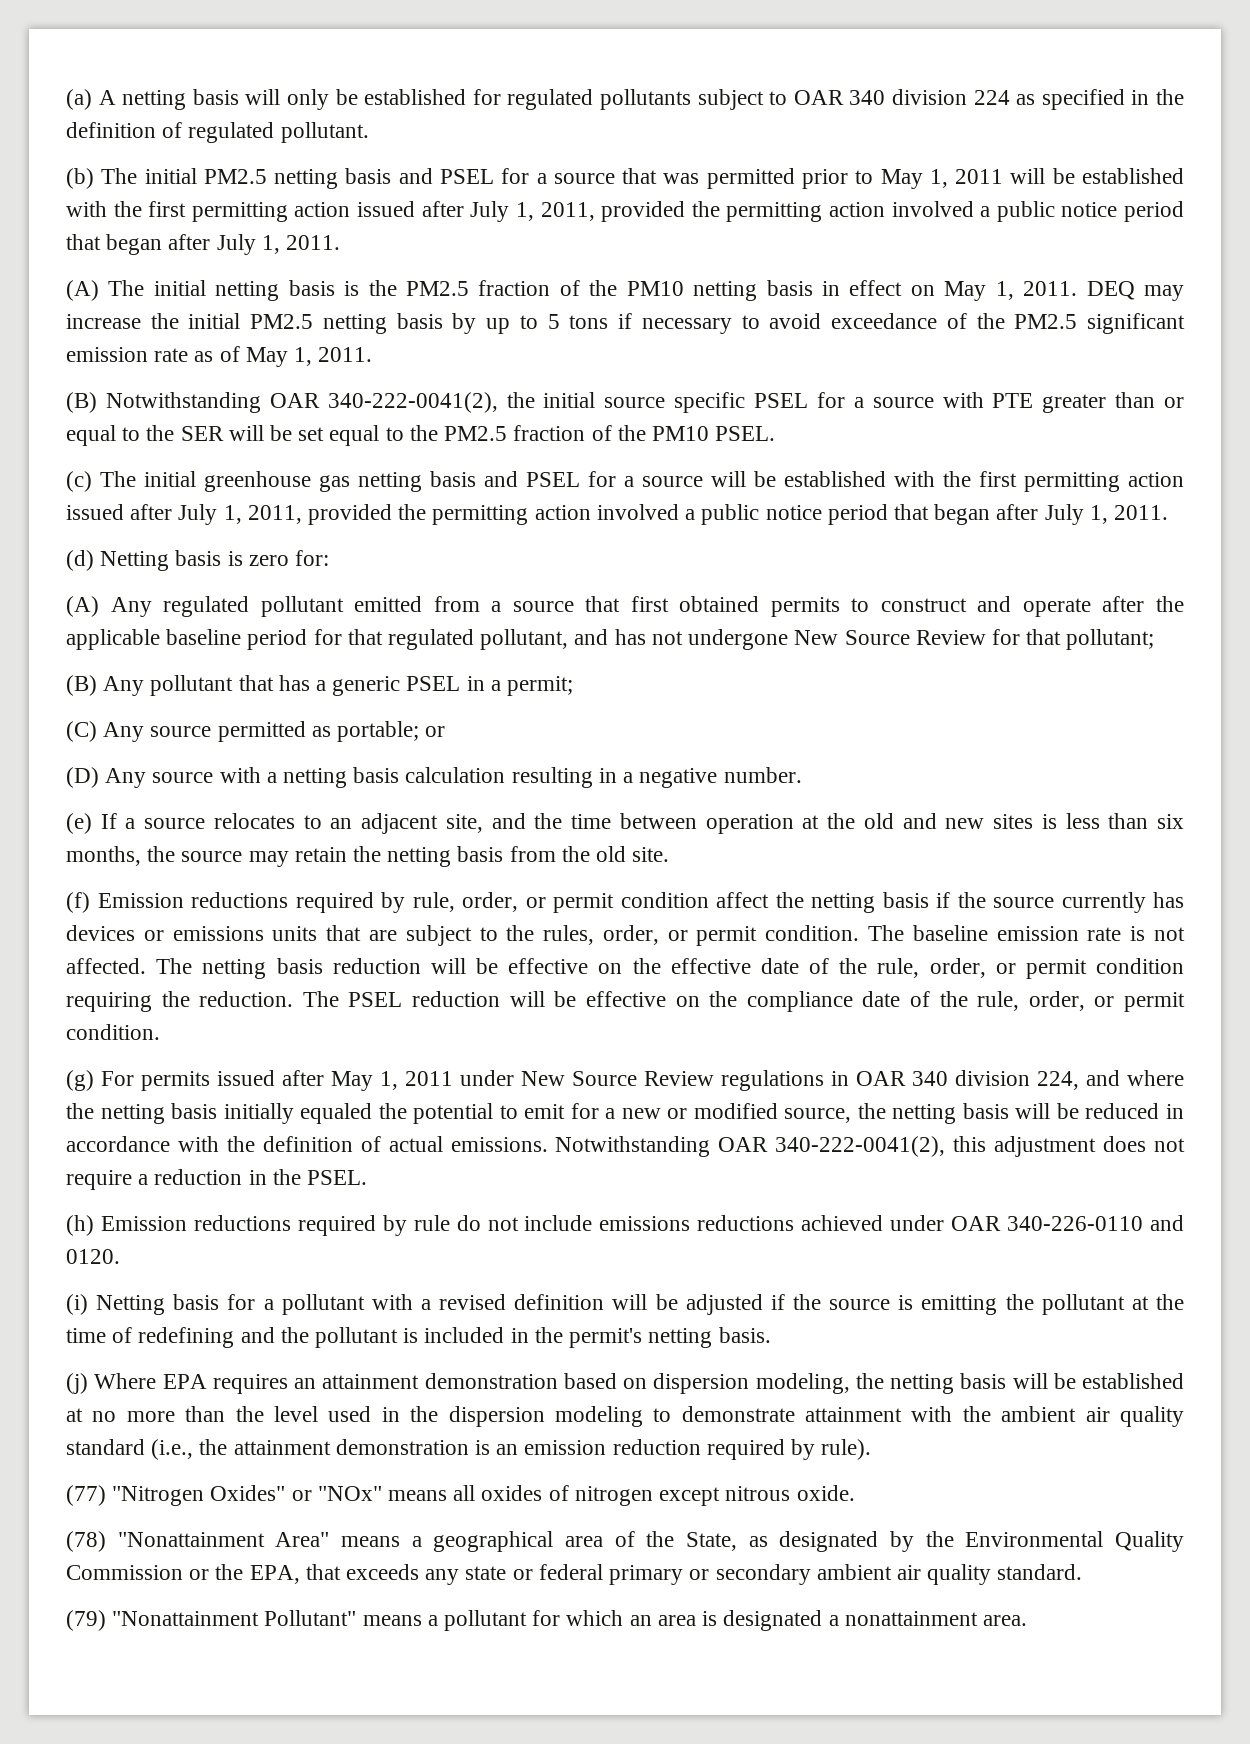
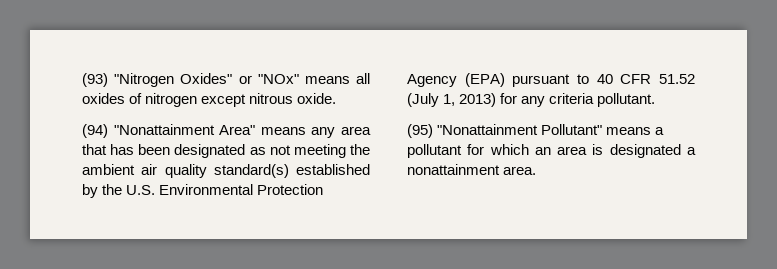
[66,89,1184,110] [66,122,369,143] [66,168,1185,189] [66,201,1184,222] [66,234,341,255] [66,280,1185,301] [66,313,1185,334] [66,346,373,367] [66,392,1184,413] [66,425,776,446] [66,471,1184,492] [66,504,1168,525] [66,550,330,571] [66,596,1184,617] [66,629,1155,650] [66,675,574,696] [66,721,446,742] [66,767,802,788] [66,813,1184,834] [66,846,670,867] [66,892,1184,913] [66,925,1185,946] [66,958,1184,979] [66,991,1185,1012] [66,1024,160,1040] [66,1070,1184,1091] [66,1103,1184,1124] [66,1136,1185,1157] [66,1169,368,1190] [66,1215,1184,1236] [66,1249,120,1264] [66,1294,1184,1315] [66,1327,771,1348] [66,1373,1184,1394] [66,1406,1185,1427] [66,1439,872,1460] [66,1485,106,1506] (a) A netting basis will only be established for regulated pollutants subject to OAR 340 division 224 as specified in the definition of regulated pollutant. // (b) The initial PM2.5 netting basis and PSEL for a source that was permitted prior to May 1, 2011 will be established with the first permitting action issued after July 1, 2011, provided the permitting action involved a public notice period that began after July 1, 2011. // (A) The initial netting basis is the PM2.5 fraction of the PM10 netting basis in effect on May 1, 2011. DEQ may increase the initial PM2.5 netting basis by up to 5 tons if necessary to avoid exceedance of the PM2.5 significant emission rate as of May 1, 2011. // (B) Notwithstanding OAR 340-222-0041(2), the initial source specific PSEL for a source with PTE greater than or equal to the SER will be set equal to the PM2.5 fraction of the PM10 PSEL. // (c) The initial greenhouse gas netting basis and PSEL for a source will be established with the first permitting action issued after July 1, 2011, provided the permitting action involved a public notice period that began after July 1, 2011. // (d) Netting basis is zero for: // (A) Any regulated pollutant emitted from a source that first obtained permits to construct and operate after the applicable baseline period for that regulated pollutant, and has not undergone New Source Review for that pollutant; // (B) Any pollutant that has a generic PSEL in a permit; // (C) Any source permitted as portable; or // (D) Any source with a netting basis calculation resulting in a negative number. // (e) If a source relocates to an adjacent site, and the time between operation at the old and new sites is less than six months, the source may retain the netting basis from the old site. // (f) Emission reductions required by rule, order, or permit condition affect the netting basis if the source currently has devices or emissions units that are subject to the rules, order, or permit condition. The baseline emission rate is not affected. The netting basis reduction will be effective on the effective date of the rule, order, or permit condition requiring the reduction. The PSEL reduction will be effective on the compliance date of the rule, order, or permit condition. // (g) For permits issued after May 1, 2011 under New Source Review regulations in OAR 340 division 224, and where the netting basis initially equaled the potential to emit for a new or modified source, the netting basis will be reduced in accordance with the definition of actual emissions. Notwithstanding OAR 340-222-0041(2), this adjustment does not require a reduction in the PSEL. // (h) Emission reductions required by rule do not include emissions reductions achieved under OAR 340-226-0110 and 0120. // (i) Netting basis for a pollutant with a revised definition will be adjusted if the source is emitting the pollutant at the time of redefining and the pollutant is included in the permit's netting basis. // (j) Where EPA requires an attainment demonstration based on dispersion modeling, the netting basis will be established at no more than the level used in the dispersion modeling to demonstrate attainment with the ambient air quality standard (i.e., the attainment demonstration is an emission reduction required by rule). // (77) -> [82,73,108,87] (93)
[66,1531,106,1552] (78) -> [82,124,108,138] (94)
[411,1531,1184,1552] [66,1564,1083,1585] [66,1610,106,1631] a geographical area of the State, as designated by the Environmental Quality Commission or the EPA, that exceeds any state or federal primary or secondary ambient air quality standard. // (79) -> [311,126,371,138] [82,144,370,158] [82,164,370,178] [82,184,324,198] [407,73,695,87] [407,93,656,107] [407,124,433,138] any area that has been designated as not meeting the ambient air quality standard(s) established by the U.S. Environmental Protection Agency (EPA) pursuant to 40 CFR 51.52 (July 1, 2013) for any criteria pollutant. // (95)

